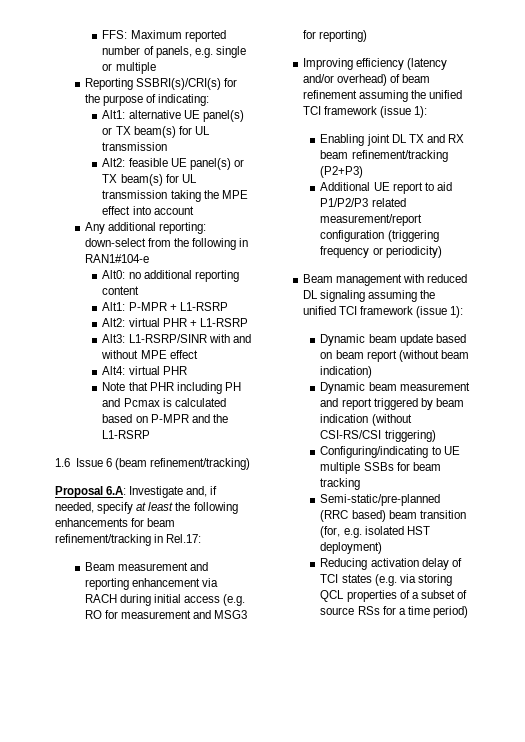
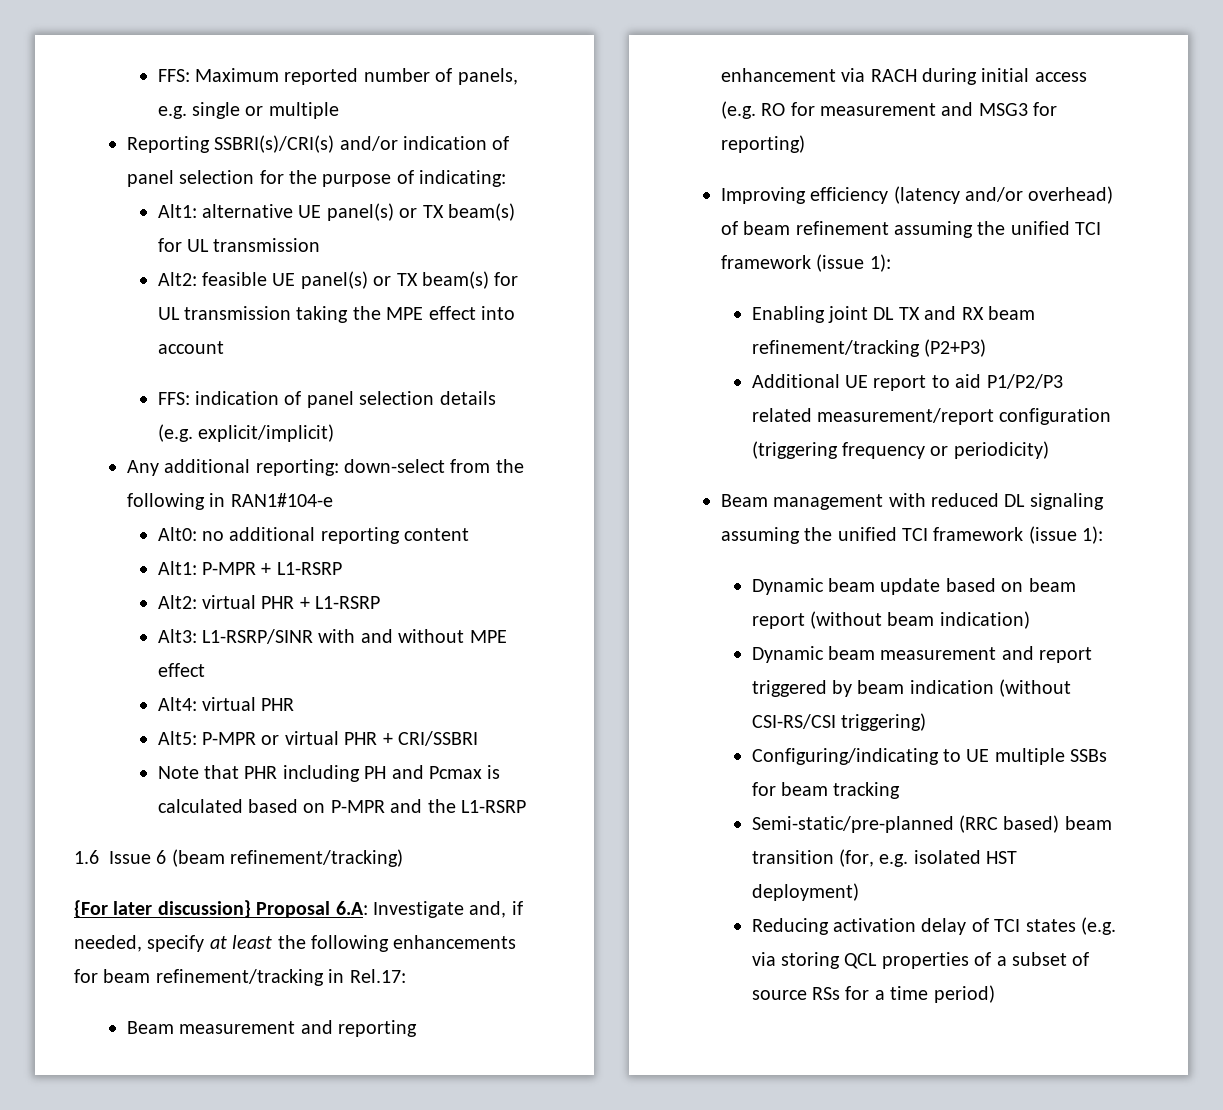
(222, 84) none -> [339,136,510,151] [126,170,255,187] and/or indication of panel selection
(194, 210) none -> [157,391,496,408] [157,424,334,442] // FFS: indication of panel selection details (e.g. explicit/implicit)
(187, 370) none -> [157,731,478,746] // Alt5: P-MPR or virtual PHR + CRI/SSBRI
(251, 464) none -> [74,900,251,918] {For later discussion}

